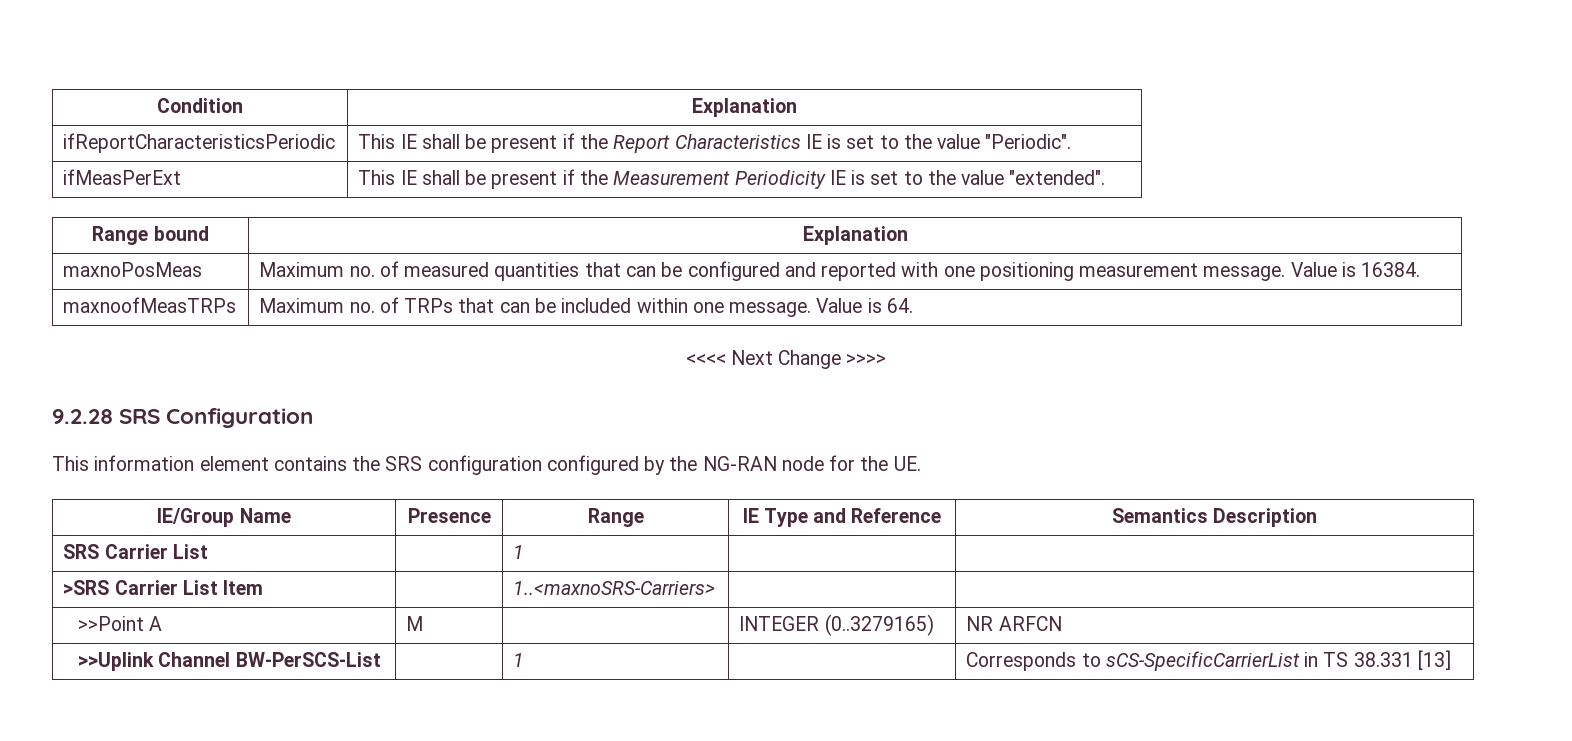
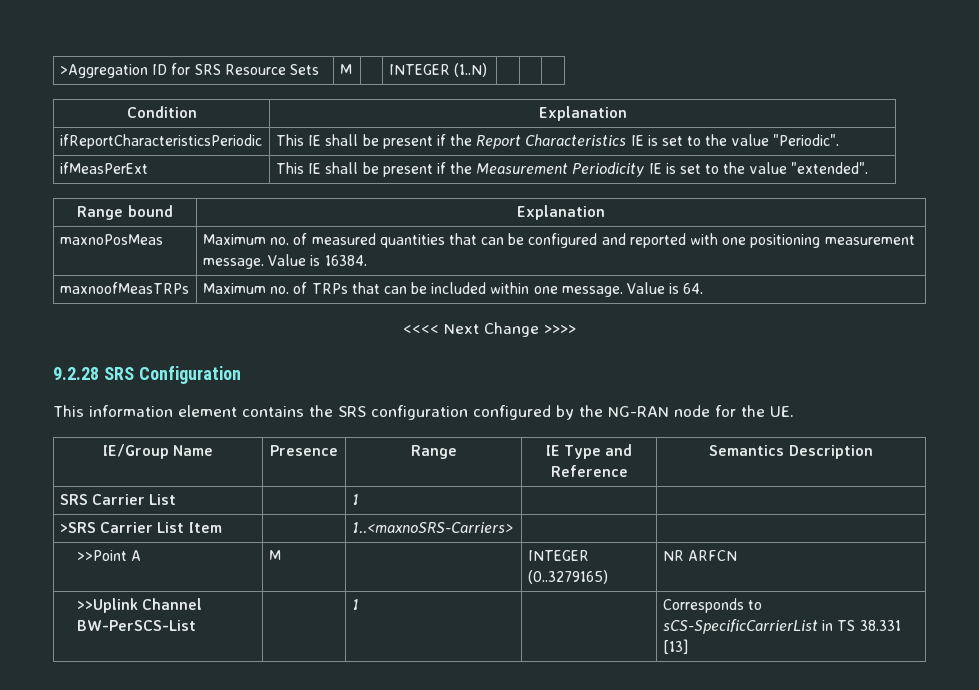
(157, 105) none -> [59,63,319,78] [339,64,352,75] [388,63,488,77] >Aggregation ID for SRS Resource Sets | M | | INTEGER (1..N) | | | //

